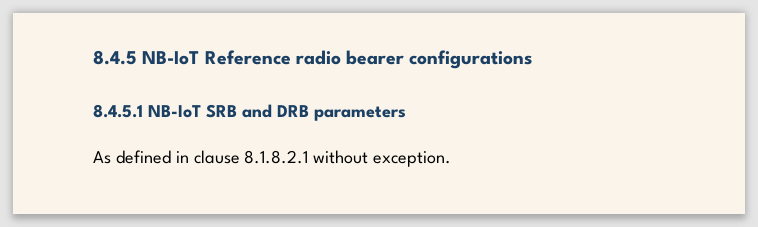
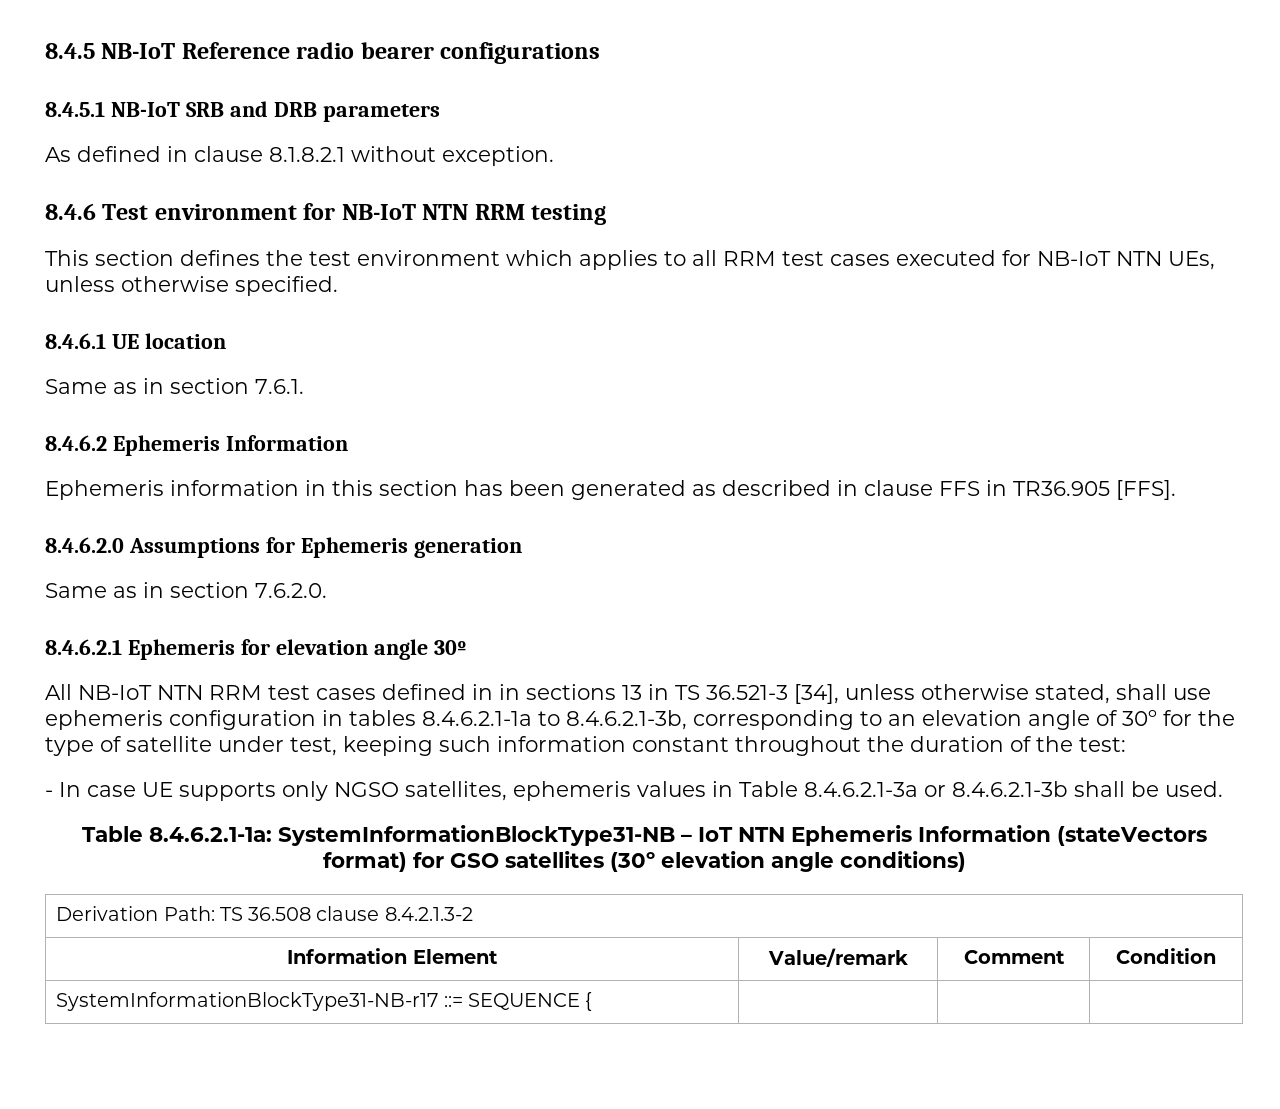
(452, 159) none -> [45,203,607,225] [45,250,1215,270] [45,276,338,296] [45,333,226,349] [45,378,304,394] [45,435,348,456] [45,480,1176,500] [45,537,522,558] [45,582,327,598] [45,639,467,660] [45,684,1211,704] [45,710,1235,730] [45,736,1126,756] [45,781,1223,801] [81,825,1207,846] [322,851,966,872] [56,906,473,921] [287,948,498,964] [767,948,908,967] [963,950,1065,964] [1116,948,1216,964] [56,992,593,1011] // 8.4.6 Test environment for NB-IoT NTN RRM testing // This section defines the test environment which applies to all RRM test cases executed for NB-IoT NTN UEs, unless otherwise specified. // 8.4.6.1 UE location // Same as in section 7.6.1. // 8.4.6.2 Ephemeris Information // Ephemeris information in this section has been generated as described in clause FFS in TR36.905 [FFS]. // 8.4.6.2.0 Assumptions for Ephemeris generation // Same as in section 7.6.2.0. // 8.4.6.2.1 Ephemeris for elevation angle 30º // All NB-IoT NTN RRM test cases defined in in sections 13 in TS 36.521-3 [34], unless otherwise stated, shall use ephemeris configuration in tables 8.4.6.2.1-1a to 8.4.6.2.1-3b, corresponding to an elevation angle of 30º for the type of satellite under test, keeping such information constant throughout the duration of the test: // - In case UE supports only NGSO satellites, ephemeris values in Table 8.4.6.2.1-3a or 8.4.6.2.1-3b shall be used. // Table 8.4.6.2.1-1a: SystemInformationBlockType31-NB – IoT NTN Ephemeris Information (stateVectors format) for GSO satellites (30º elevation angle conditions) // Derivation Path: TS 36.508 clause 8.4.2.1.3-2 // Information Element | Value/remark | Comment | Condition // SystemInformationBlockType31-NB-r17 ::= SEQUENCE { | | |

